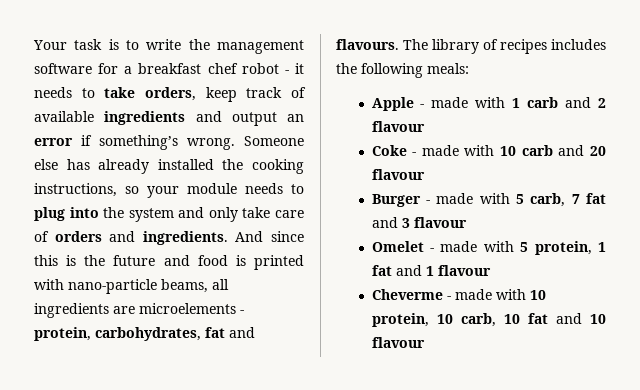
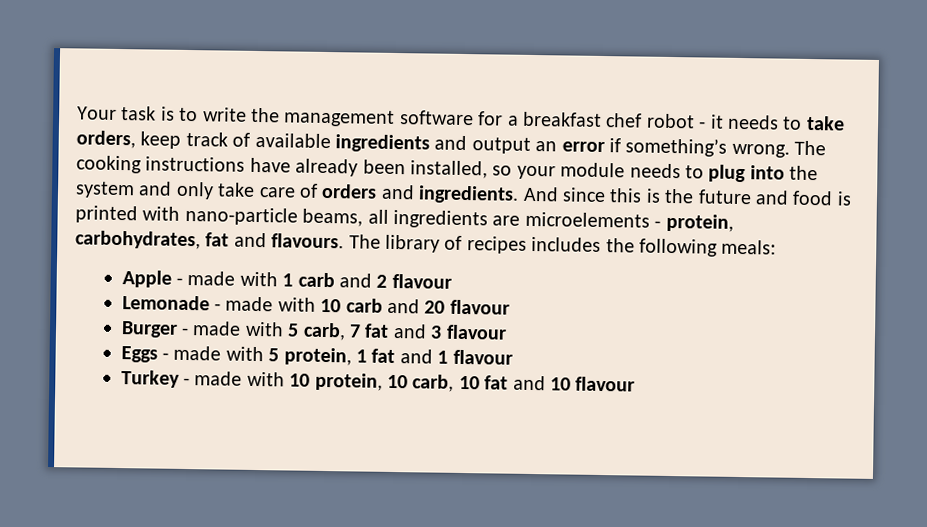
[244,136,304,146] [34,159,304,174] [34,183,117,197] Someone else has already installed the cooking instructions, -> [794,140,827,156] [76,155,488,179] The cooking instructions have already been installed,
[371,145,407,156] Coke -> [121,295,210,311] Lemonade
[371,241,424,252] Omelet -> [120,346,158,363] Eggs
[371,289,443,300] Cheverme -> [120,370,180,388] Turkey

